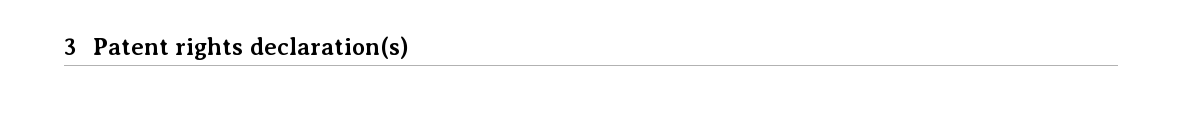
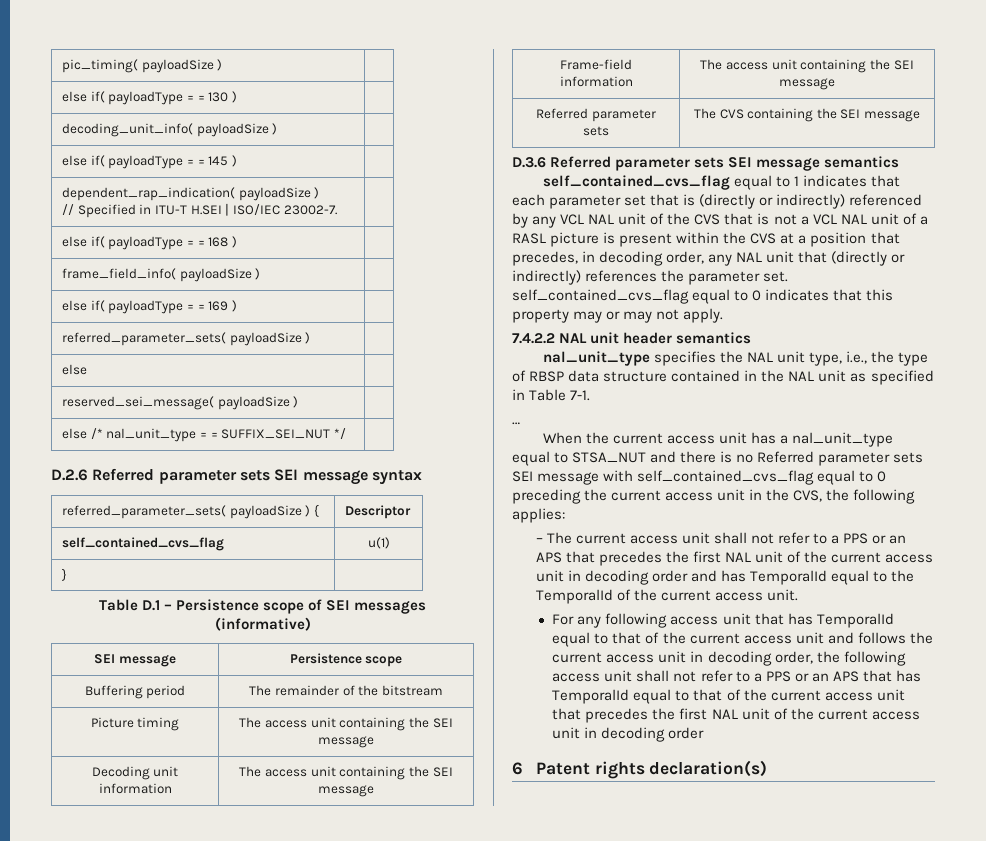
[64,38,76,55] 3 -> [62,59,223,73] [62,91,237,105] [62,123,278,137] [62,155,237,169] [62,187,320,201] [62,203,337,218] [62,236,237,250] [62,268,261,282] [62,300,237,314] [62,332,311,346] [62,364,88,375] [62,396,299,410] [62,428,346,442] [51,468,422,485] [62,504,319,519] [345,505,412,519] [62,537,225,551] [367,537,390,549] [62,568,68,581] [98,599,427,614] [214,617,311,631] [94,654,176,667] [289,653,403,667] [84,685,186,699] [249,685,443,696] [90,717,180,731] [239,717,453,731] [318,736,374,748] [91,766,179,780] [98,783,172,794] [239,766,453,780] [318,785,374,797] [560,59,632,70] [559,76,633,87] [700,59,914,73] [779,78,835,90] [536,108,656,122] [583,126,609,136] [693,108,921,122] [512,156,900,171] [542,175,901,190] [512,194,923,209] [512,213,928,228] [512,232,900,247] [512,251,906,266] [512,270,789,285] [512,289,894,304] [512,308,724,323] [512,332,752,344] [542,351,929,366] [512,370,934,385] [512,389,591,401] [512,422,520,425] [542,432,894,447] [512,451,924,466] [512,470,887,485] [512,489,916,504] [512,508,565,523] [535,532,907,544] [535,551,934,566] [535,570,915,585] [535,589,799,604] [552,613,894,628] [552,632,933,647] [552,651,906,666] [552,670,921,682] [552,689,905,704] [552,708,920,723] [552,727,705,742] [512,762,523,775] pic_timing( payloadSize ) | // else if( payloadType = = 130 ) | // decoding_unit_info( payloadSize ) | // else if( payloadType = = 145 ) | // dependent_rap_indication( payloadSize ) // // Specified in ITU-T H.SEI | ISO/IEC 23002-7. | // else if( payloadType = = 168 ) | // frame_field_info( payloadSize ) | // else if( payloadType = = 169 ) | // referred_parameter_sets( payloadSize ) | // else | // reserved_sei_message( payloadSize ) | // else /* nal_unit_type = = SUFFIX_SEI_NUT */ | // D.2.6 Referred parameter sets SEI message syntax // referred_parameter_sets( payloadSize ) { | Descriptor // self_contained_cvs_flag | u(1) // } | // Table D.1 – Persistence scope of SEI messages (informative) // SEI message | Persistence scope // Buffering period | The remainder of the bitstream // Picture timing | The access unit containing the SEI message // Decoding unit information | The access unit containing the SEI message // Frame-field information | The access unit containing the SEI message // Referred parameter sets | The CVS containing the SEI message // D.3.6 Referred parameter sets SEI message semantics // self_contained_cvs_flag equal to 1 indicates that each parameter set that is (directly or indirectly) referenced by any VCL NAL unit of the CVS that is not a VCL NAL unit of a RASL picture is present within the CVS at a position that precedes, in decoding order, any NAL unit that (directly or indirectly) references the parameter set. self_contained_cvs_flag equal to 0 indicates that this property may or may not apply. // 7.4.2.2 NAL unit header semantics // nal_unit_type specifies the NAL unit type, i.e., the type of RBSP data structure contained in the NAL unit as specified in Table 7-1. // … // When the current access unit has a nal_unit_type equal to STSA_NUT and there is no Referred parameter sets SEI message with self_contained_cvs_flag equal to 0 preceding the current access unit in the CVS, the following applies: // – The current access unit shall not refer to a PPS or an APS that precedes the first NAL unit of the current access unit in decoding order and has TemporalId equal to the TemporalId of the current access unit. // For any following access unit that has TemporalId equal to that of the current access unit and follows the current access unit in decoding order, the following access unit shall not refer to a PPS or an APS that has TemporalId equal to that of the current access unit that precedes the first NAL unit of the current access unit in decoding order // 6

